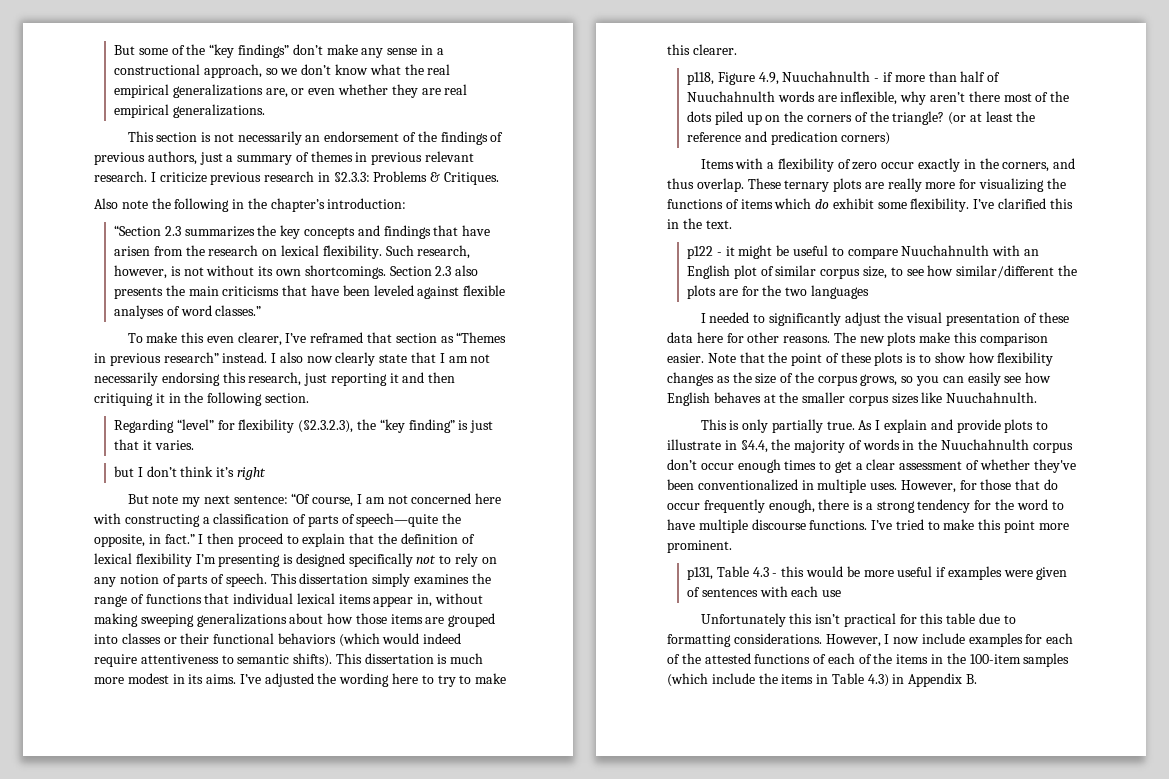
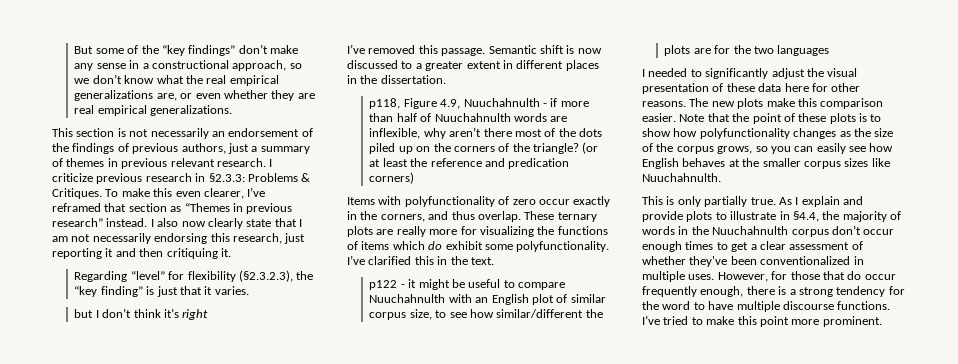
[94,198,407,212] [114,225,491,239] [114,245,471,259] [114,265,479,279] [114,285,506,299] [114,305,262,319] // Also note the following in the chapter’s introduction: // “Section 2.3 summarizes the key concepts and findings that have arisen from the research on lexical flexibility. Such research, however, is not without its own shortcomings. Section 2.3 also presents the main criticisms that have been leveled against flexible analyses of word classes.” // -> (102, 193) none
[155,392,309,406] it in the following section. -> [220,248,231,257] it.
[127,493,502,507] [93,513,462,527] [94,533,475,547] [94,553,497,567] [94,573,491,587] [94,593,484,607] [94,613,496,627] [94,633,462,647] [94,653,484,667] [94,673,507,687] [667,44,737,55] But note my next sentence: “Of course, I am not concerned here with constructing a classification of parts of speech—quite the opposite, in fact.” I then proceed to explain that the definition of lexical flexibility I’m presenting is designed specifically not to rely on any notion of parts of speech. This dissertation simply examines the range of functions that individual lexical items appear in, without making sweeping generalizations about how those items are grouped into classes or their functional behaviors (which would indeed require attentiveness to semantic shifts). This dissertation is much more modest in its aims. I’ve adjusted the wording here to try to make this clearer. -> [347,44,602,56] [347,60,599,71] [347,75,446,84] I’ve removed this passage. Semantic shift is now discussed to a greater extent in different places in the dissertation.
[767,158,834,172] a flexibility -> [404,196,495,207] polyfunctionality
[910,198,970,212] flexibility. -> [516,241,610,252] polyfunctionality.
[997,352,1054,366] flexibility -> [699,128,790,139] polyfunctionality
[687,566,1068,580] [687,586,842,597] [700,613,1016,627] [667,633,1074,647] [667,653,1070,667] [667,673,978,687] // p131, Table 4.3 - this would be more useful if examples were given of sentences with each use // Unfortunately this isn’t practical for this table due to formatting considerations. However, I now include examples for each of the attested functions of each of the items in the 100-item samples (which include the items in Table 4.3) in Appendix B. -> (882, 321) none

